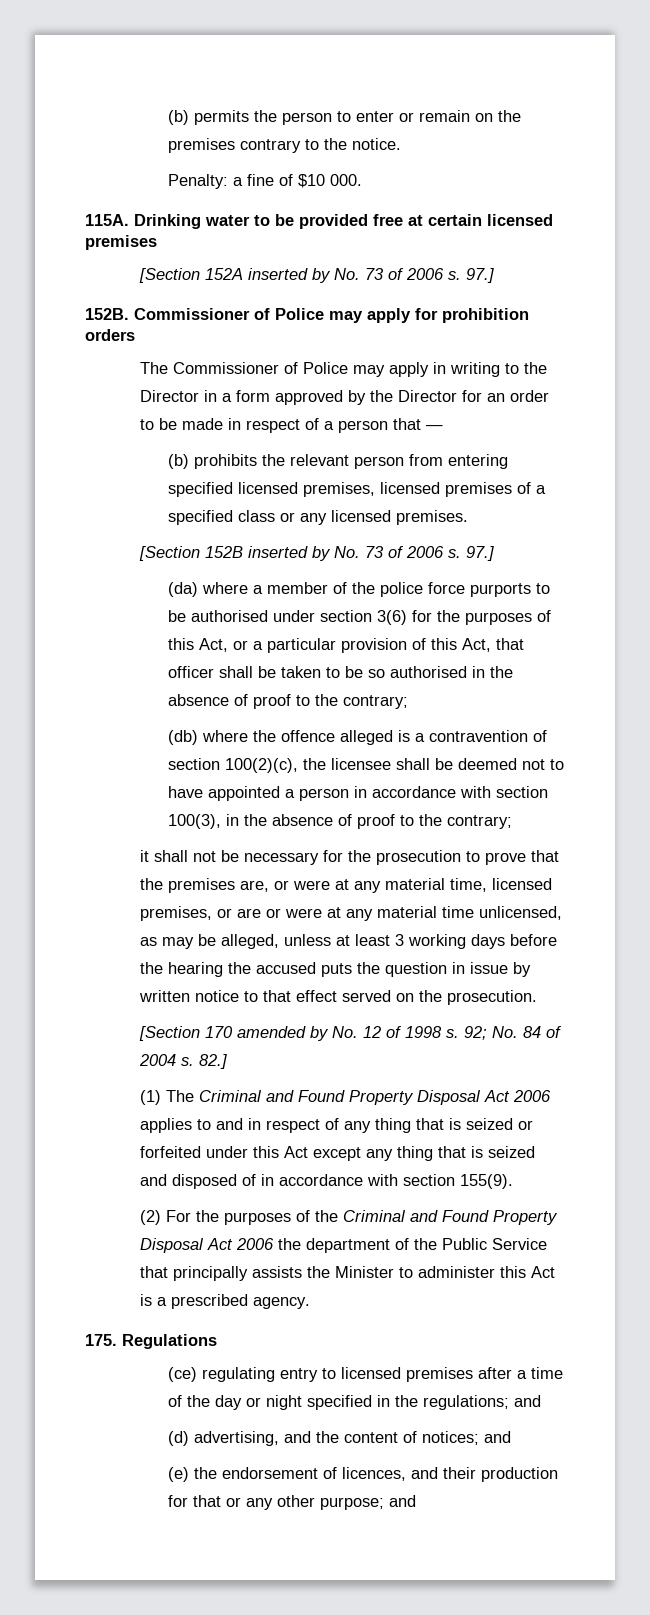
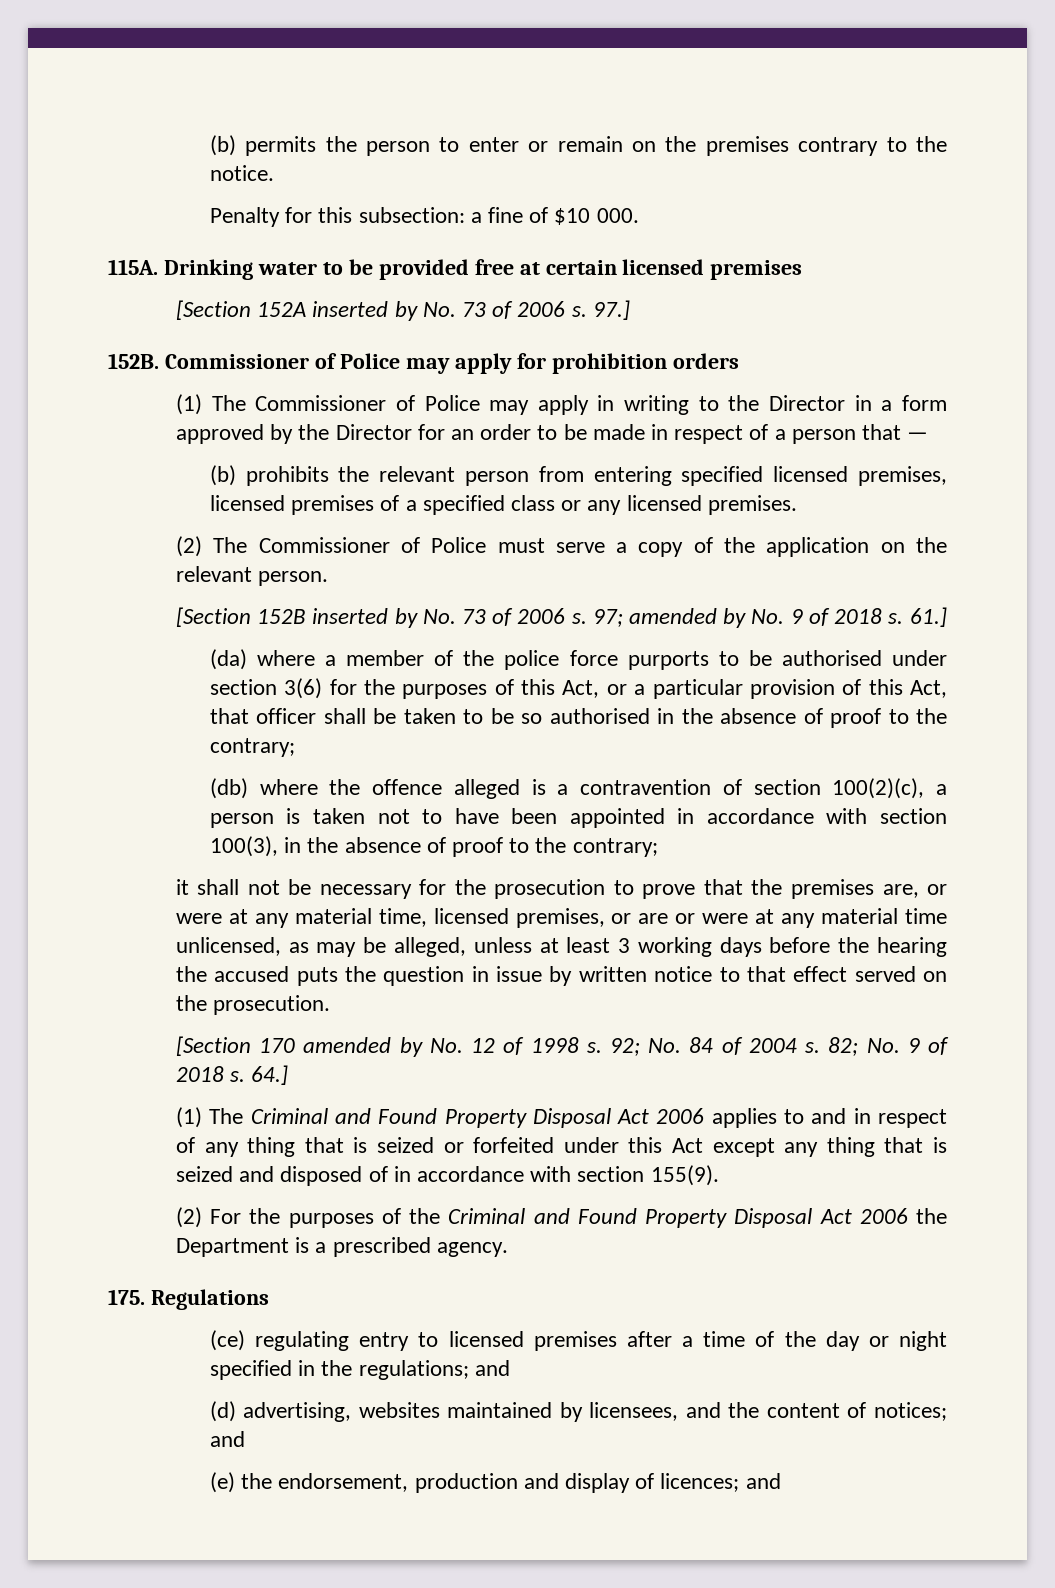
[167,174,228,189] Penalty: -> [209,207,465,227] Penalty for this subsection:
(135, 335) none -> [175,394,202,415] (1)
(468, 517) none -> [175,536,947,557] [175,566,329,586] // (2) The Commissioner of Police must serve a copy of the application on the relevant person.
[466,546,495,561] 97.] -> [592,607,947,628] 97; amended by No. 9 of 2018 s. 61.]
[302,758,564,770] [167,786,349,801] the licensee shall be deemed not to have appointed a person -> [935,784,947,795] [209,808,665,828] a person is taken not to have been appointed
[199,1054,228,1069] 82.] -> [828,1037,949,1056] [175,1065,289,1085] 82; No. 9 of 2018 s. 64.]
[306,1238,548,1253] [140,1266,556,1281] department of the Public Service that principally assists the Minister to administer this Act -> [175,1238,289,1257] Department
(279, 1438) none -> [358,1402,679,1422] websites maintained by licensees,
[221,1467,558,1482] [167,1495,384,1510] endorsement of licences, and their production for that or any other purpose; -> [278,1473,740,1493] endorsement, production and display of licences;

